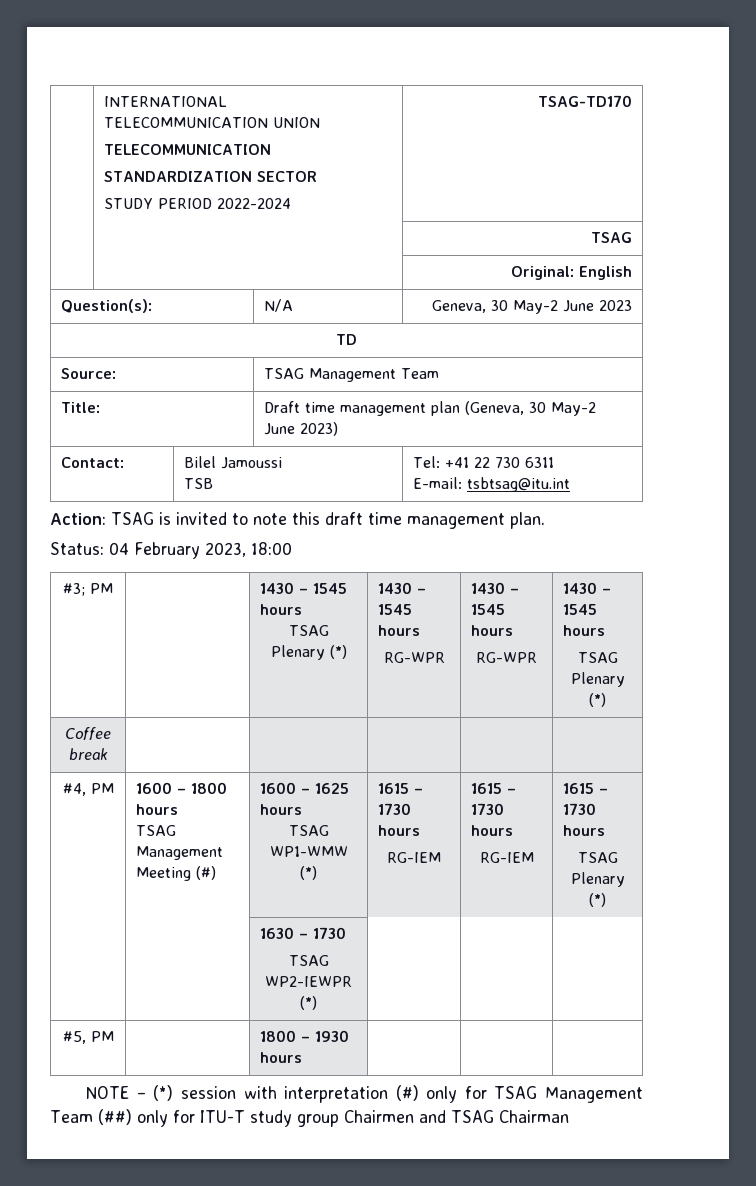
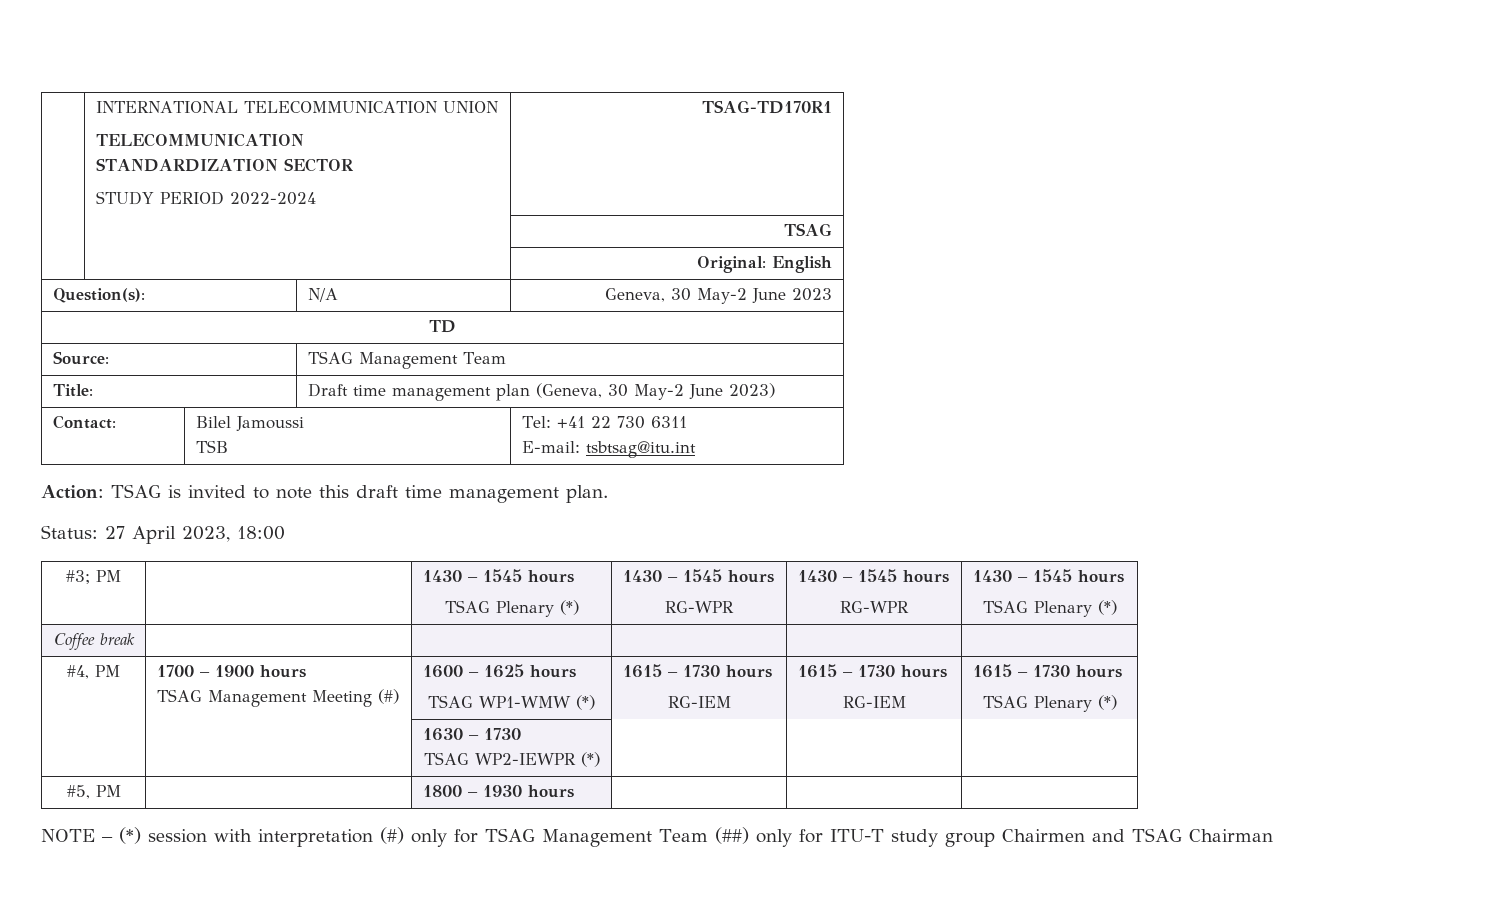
[537,95,632,107] TSAG-TD170 -> [702,100,833,114] TSAG-TD170R1
[109,542,200,559] 04 February -> [105,526,176,544] 27 April
[136,782,228,794] 1600 – 1800 -> [156,665,254,677] 1700 – 1900

